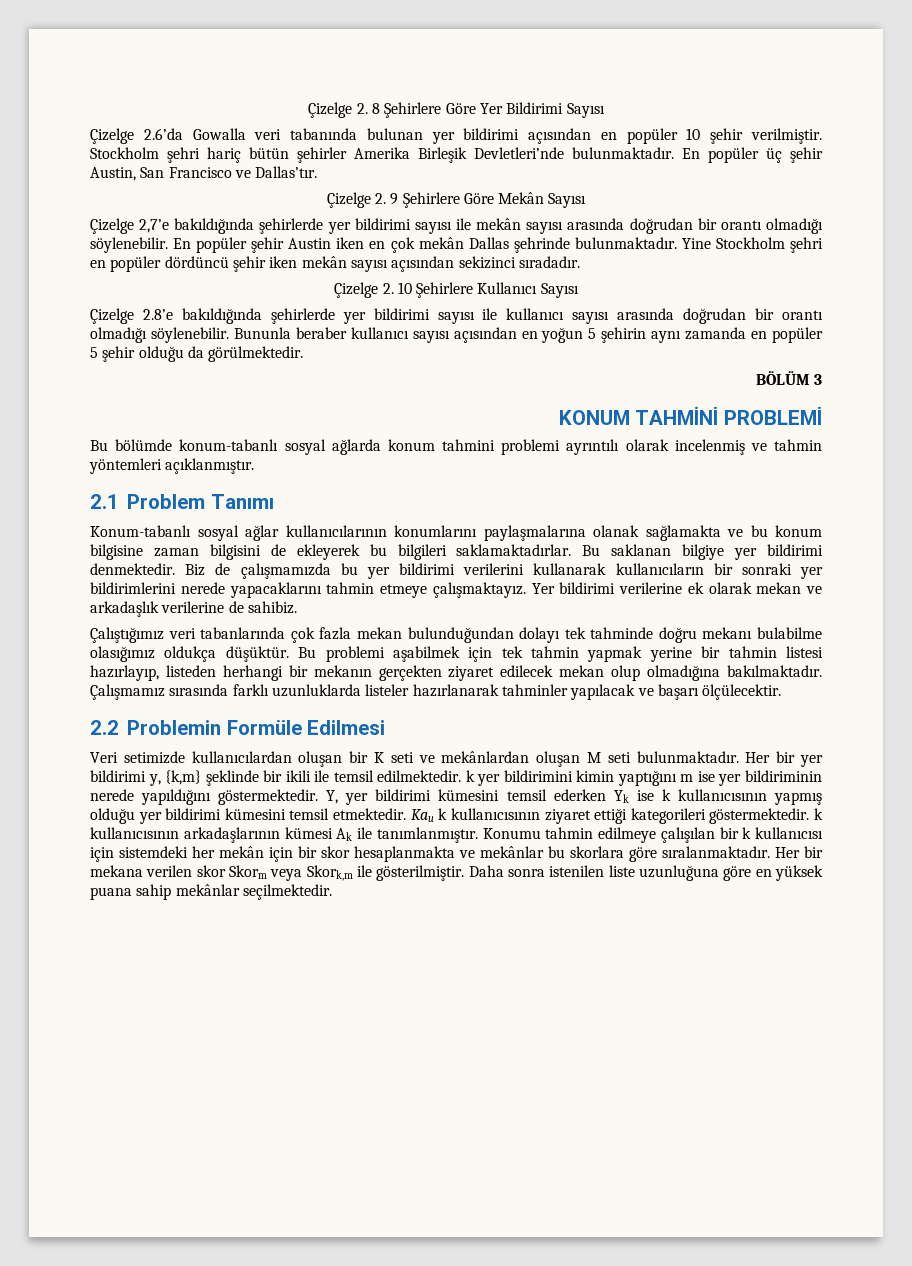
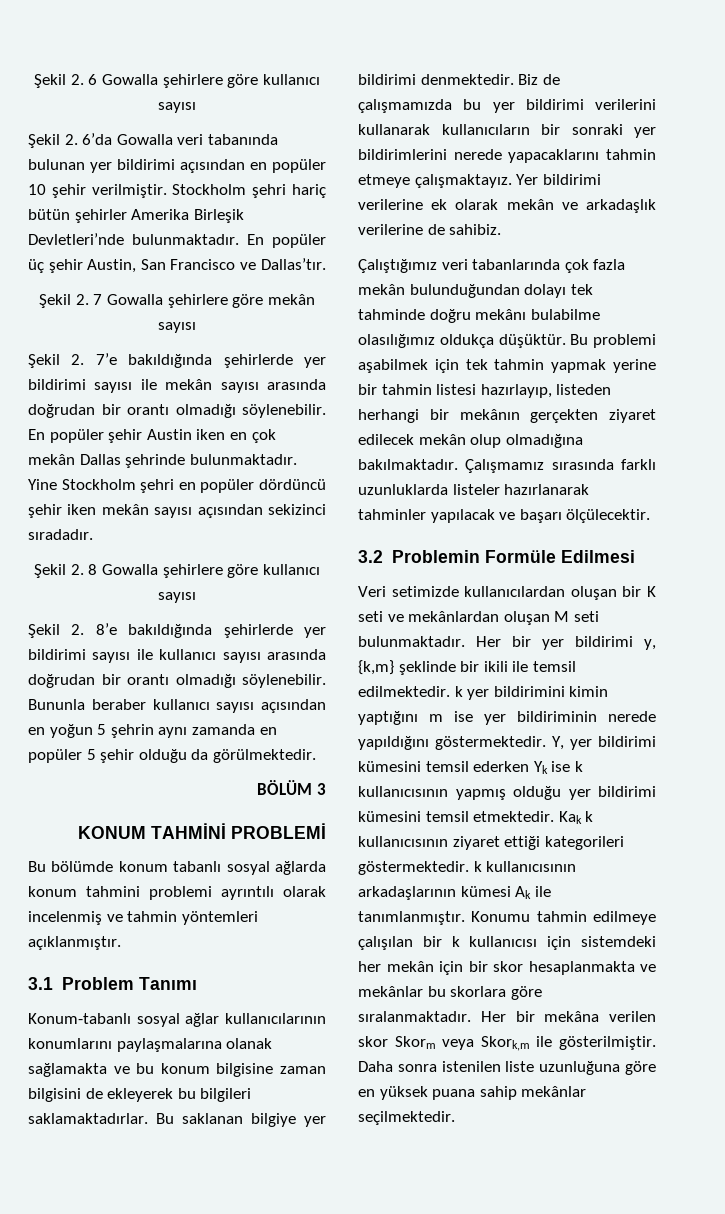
[308,102,605,118] [90,128,183,144] Çizelge 2. 8 Şehirlere Göre Yer Bildirimi Sayısı // Çizelge 2.6’da -> [34,74,320,88] [158,102,196,113] [28,133,113,148] Şekil 2. 6 Gowalla şehirlere göre kullanıcı sayısı // Şekil 2. 6’da
[326,192,587,208] [90,218,170,234] Çizelge 2. 9 Şehirlere Göre Mekân Sayısı // Çizelge 2,7’e -> [39,294,315,308] [158,322,196,333] [28,353,117,368] Şekil 2. 7 Gowalla şehirlere göre mekân sayısı // Şekil 2. 7’e
[334,282,579,298] [90,308,173,324] Çizelge 2. 10 Şehirlere Kullanıcı Sayısı // Çizelge 2.8’e -> [34,564,320,578] [158,592,196,603] [28,623,117,638] Şekil 2. 8 Gowalla şehirlere göre kullanıcı sayısı // Şekil 2. 8’e
[601,327,647,343] şehirin -> [110,724,154,738] şehrin
[179,439,279,451] konum-tabanlı -> [118,861,222,872] konum tabanlı
[90,494,119,509] 2.1 -> [28,977,53,990] 3.1
[756,582,802,594] mekan -> [506,199,554,210] mekân
[356,627,402,639] mekan -> [358,284,405,295] mekân
[702,627,823,639] [90,646,155,662] mekanı bulabilme olasığımız -> [475,309,600,320] [358,334,435,348] mekânı bulabilme olasılığımız
[313,665,372,677] mekanın -> [459,409,520,420] mekânın
[559,665,605,677] mekan -> [418,434,466,445] mekân
[90,720,119,735] 2.2 -> [358,550,383,563] 3.2
[410,809,434,822] Kau -> [558,811,582,824] Kak
[90,865,143,877] mekana -> [544,1011,600,1022] mekâna

